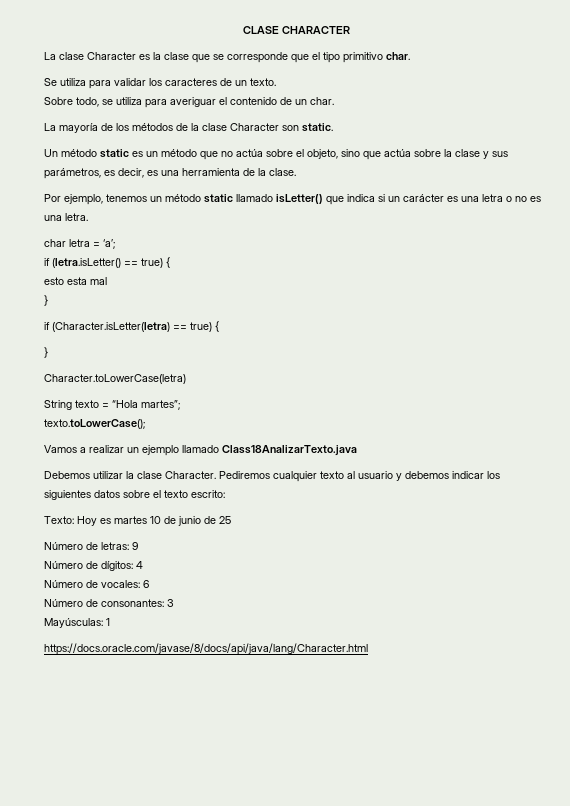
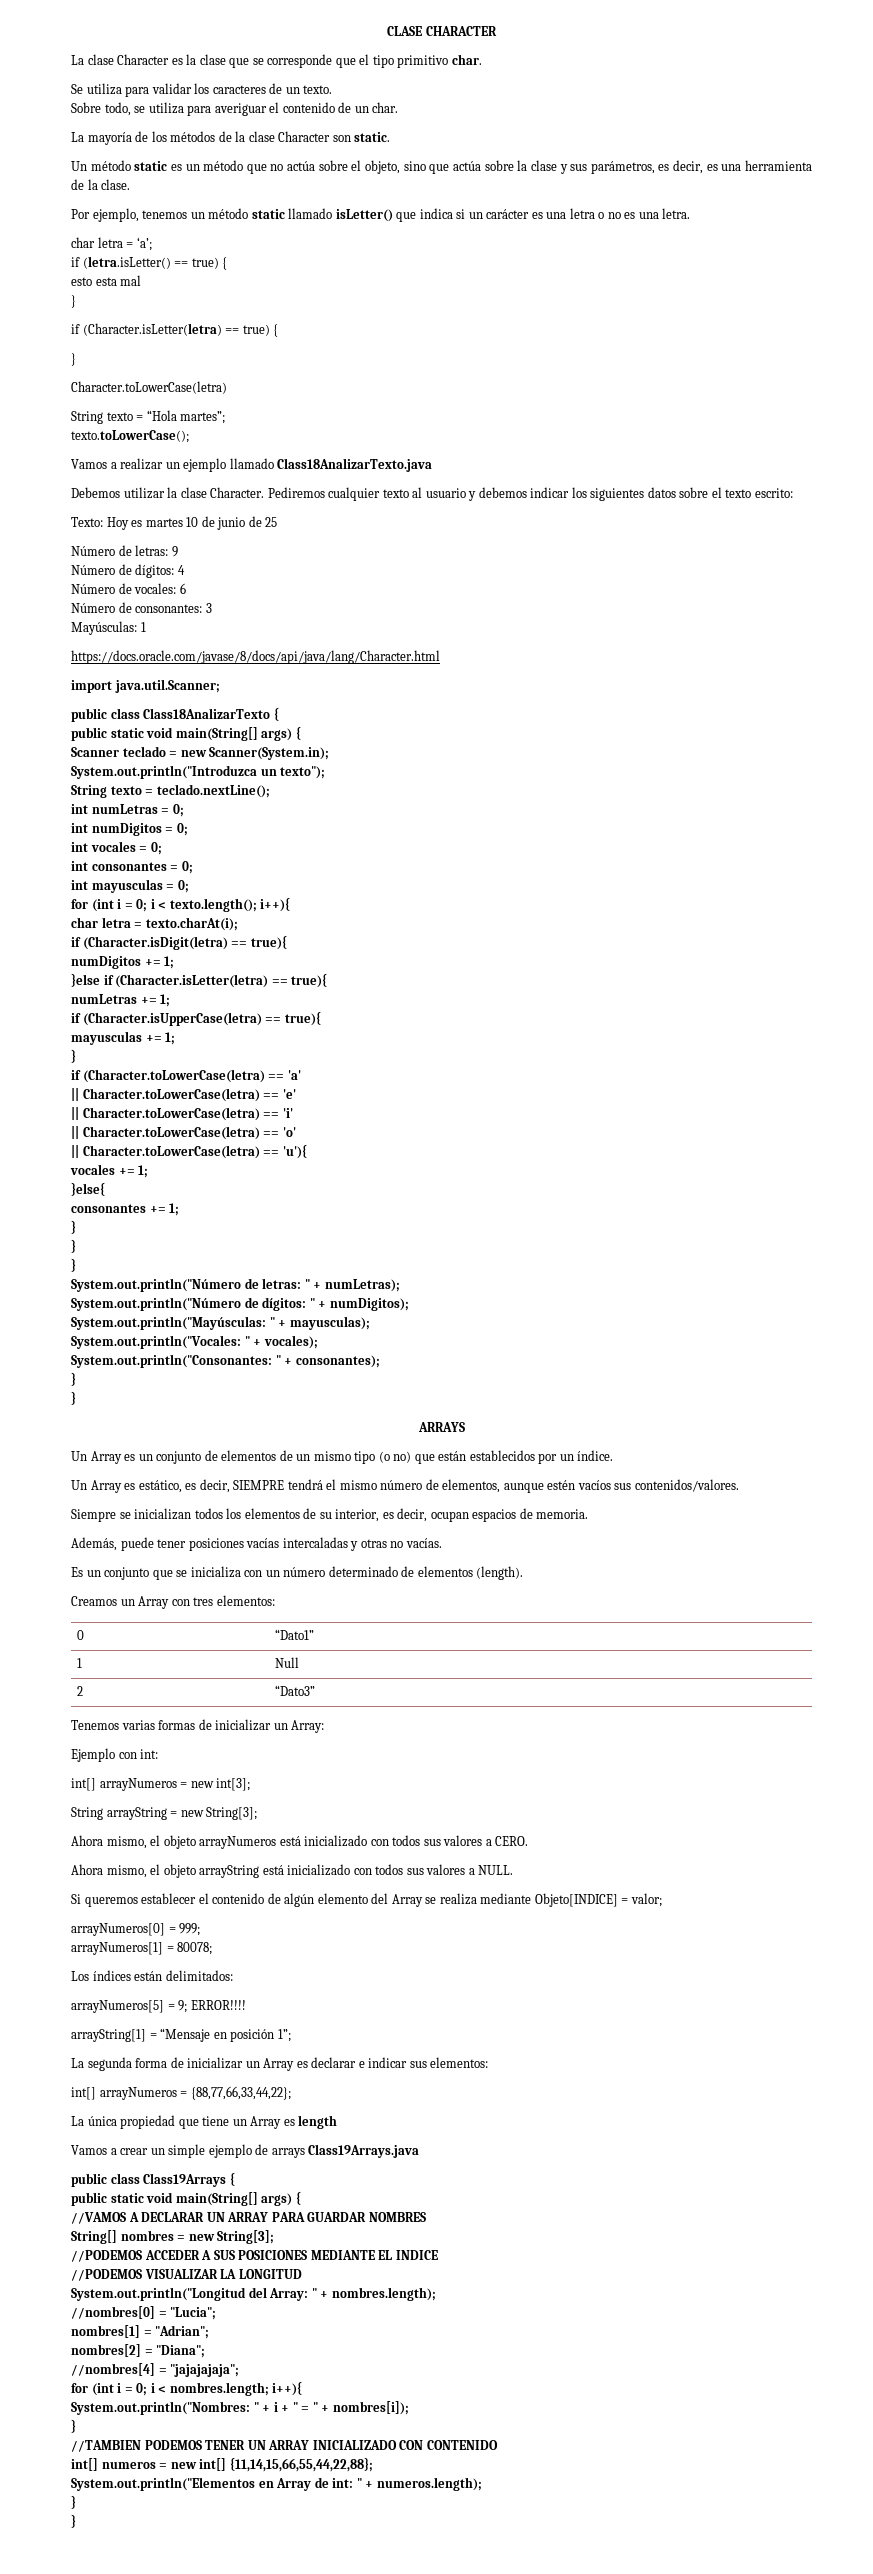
(368, 649) none -> [71,679,220,693] [71,707,279,722] [71,726,301,741] [71,746,330,760] [71,765,326,779] [71,784,270,798] [71,804,184,817] [71,823,188,836] [71,841,162,855] [71,861,193,874] [71,879,189,893] [71,897,291,912] [71,917,238,931] [71,935,287,950] [71,956,175,969] [71,973,328,988] [71,994,171,1007] [71,1011,321,1026] [71,1031,176,1045] [71,1049,76,1063] [71,1069,301,1083] [71,1088,296,1102] [71,1107,293,1121] [71,1126,296,1140] [71,1144,307,1159] [70,1164,149,1178] [71,1182,105,1196] [71,1203,180,1216] [71,1220,76,1234] [71,1239,76,1253] [71,1258,76,1272] [71,1278,400,1292] [71,1297,409,1311] [71,1316,370,1330] [71,1335,318,1349] [71,1354,380,1368] [71,1372,76,1386] [71,1391,76,1405] [417,1422,465,1432] [71,1450,614,1464] [71,1479,739,1493] [71,1508,589,1522] [71,1537,442,1551] [71,1566,524,1580] [71,1595,275,1609] [76,1630,84,1640] [274,1629,314,1640] [76,1658,82,1668] [274,1657,299,1668] [76,1686,83,1696] [274,1685,315,1696] [71,1719,325,1733] [71,1748,159,1762] [71,1778,251,1791] [71,1807,258,1820] [71,1835,529,1849] [71,1864,514,1878] [71,1893,662,1907] [71,1923,201,1936] [71,1942,213,1955] [71,1970,233,1981] [71,2000,246,2013] [71,2028,291,2042] [71,2057,489,2071] [71,2086,291,2100] [71,2115,338,2129] [71,2144,420,2158] [71,2172,235,2187] [71,2191,301,2206] [71,2212,426,2224] [71,2230,275,2244] [71,2250,438,2262] [71,2269,302,2281] [71,2287,436,2301] [71,2306,217,2320] [71,2325,210,2339] [71,2344,206,2358] [71,2363,240,2377] [71,2381,303,2396] [71,2401,409,2415] [71,2419,76,2433] [71,2440,498,2452] [71,2457,373,2472] [71,2477,482,2491] [71,2495,76,2509] [71,2514,76,2528] // import java.util.Scanner; // public class Class18AnalizarTexto { // public static void main(String[] args) { // Scanner teclado = new Scanner(System.in); // System.out.println("Introduzca un texto"); // String texto = teclado.nextLine(); // int numLetras = 0; // int numDigitos = 0; // int vocales = 0; // int consonantes = 0; // int mayusculas = 0; // for (int i = 0; i < texto.length(); i++){ // char letra = texto.charAt(i); // if (Character.isDigit(letra) == true){ // numDigitos += 1; // }else if (Character.isLetter(letra) == true){ // numLetras += 1; // if (Character.isUpperCase(letra) == true){ // mayusculas += 1; // } // if (Character.toLowerCase(letra) == 'a' // || Character.toLowerCase(letra) == 'e' // || Character.toLowerCase(letra) == 'i' // || Character.toLowerCase(letra) == 'o' // || Character.toLowerCase(letra) == 'u'){ // vocales += 1; // }else{ // consonantes += 1; // } // } // } // System.out.println("Número de letras: " + numLetras); // System.out.println("Número de dígitos: " + numDigitos); // System.out.println("Mayúsculas: " + mayusculas); // System.out.println("Vocales: " + vocales); // System.out.println("Consonantes: " + consonantes); // } // } // ARRAYS // Un Array es un conjunto de elementos de un mismo tipo (o no) que están establecidos por un índice. // Un Array es estático, es decir, SIEMPRE tendrá el mismo número de elementos, aunque estén vacíos sus contenidos/valores. // Siempre se inicializan todos los elementos de su interior, es decir, ocupan espacios de memoria. // Además, puede tener posiciones vacías intercaladas y otras no vacías. // Es un conjunto que se inicializa con un número determinado de elementos (length). // Creamos un Array con tres elementos: // 0 | “Dato1” // 1 | Null // 2 | “Dato3” // Tenemos varias formas de inicializar un Array: // Ejemplo con int: // int[] arrayNumeros = new int[3]; // String arrayString = new String[3]; // Ahora mismo, el objeto arrayNumeros está inicializado con todos sus valores a CERO. // Ahora mismo, el objeto arrayString está inicializado con todos sus valores a NULL. // Si queremos establecer el contenido de algún elemento del Array se realiza mediante Objeto[INDICE] = valor; // arrayNumeros[0] = 999; // arrayNumeros[1] = 80078; // Los índices están delimitados: // arrayNumeros[5] = 9; ERROR!!!! // arrayString[1] = “Mensaje en posición 1”; // La segunda forma de inicializar un Array es declarar e indicar sus elementos: // int[] arrayNumeros = {88,77,66,33,44,22}; // La única propiedad que tiene un Array es length // Vamos a crear un simple ejemplo de arrays Class19Arrays.java // public class Class19Arrays { // public static void main(String[] args) { // //VAMOS A DECLARAR UN ARRAY PARA GUARDAR NOMBRES // String[] nombres = new String[3]; // //PODEMOS ACCEDER A SUS POSICIONES MEDIANTE EL INDICE // //PODEMOS VISUALIZAR LA LONGITUD // System.out.println("Longitud del Array: " + nombres.length); // //nombres[0] = "Lucia"; // nombres[1] = "Adrian"; // nombres[2] = "Diana"; // //nombres[4] = "jajajajaja"; // for (int i = 0; i < nombres.length; i++){ // System.out.println("Nombres: " + i + " = " + nombres[i]); // } // //TAMBIEN PODEMOS TENER UN ARRAY INICIALIZADO CON CONTENIDO // int[] numeros = new int[] {11,14,15,66,55,44,22,88}; // System.out.println("Elementos en Array de int: " + numeros.length); // } // }

